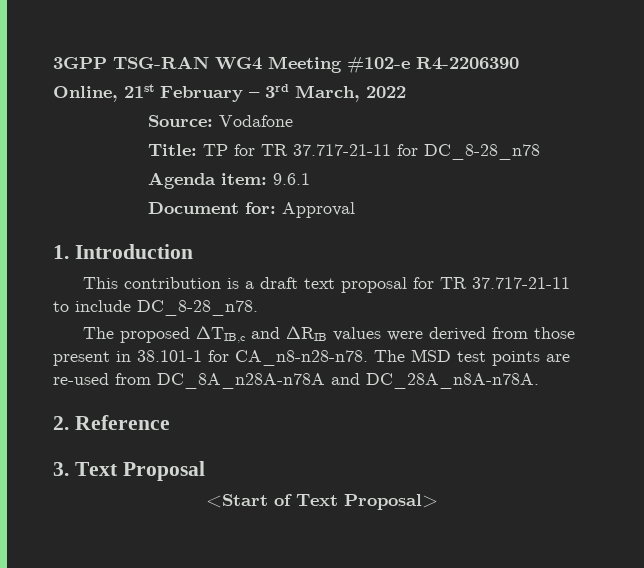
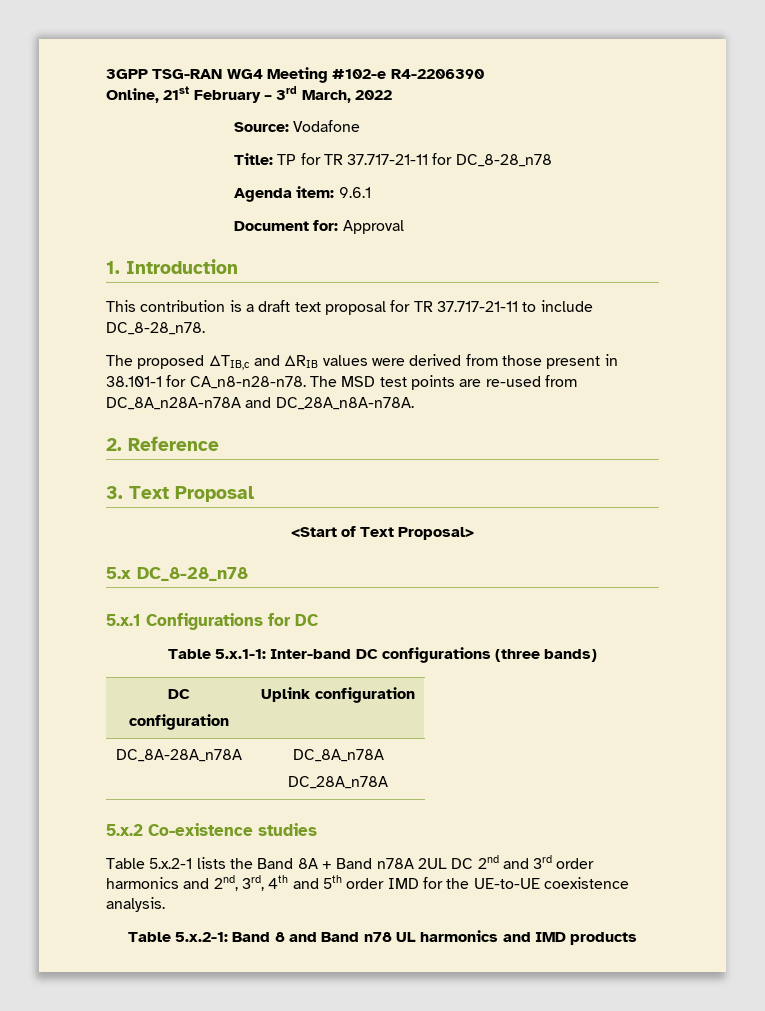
(438, 502) none -> [106,567,248,581] [106,613,319,630] [167,647,598,663] [168,689,190,699] [129,714,229,730] [261,687,415,703] [116,749,242,762] [292,749,384,762] [288,776,388,789] [106,823,317,836] [106,855,595,869] [106,875,629,891] [106,897,165,912] [127,930,638,945] // 5.x DC_8-28_n78 // 5.x.1 Configurations for DC // Table 5.x.1-1: Inter-band DC configurations (three bands) // DC // configuration | Uplink configuration // DC_8A-28A_n78A | DC_8A_n78A // DC_28A_n78A // 5.x.2 Co-existence studies // Table 5.x.2-1 lists the Band 8A + Band n78A 2UL DC 2nd and 3rd order harmonics and 2nd, 3rd, 4th and 5th order IMD for the UE-to-UE coexistence analysis. // Table 5.x.2-1: Band 8 and Band n78 UL harmonics and IMD products

